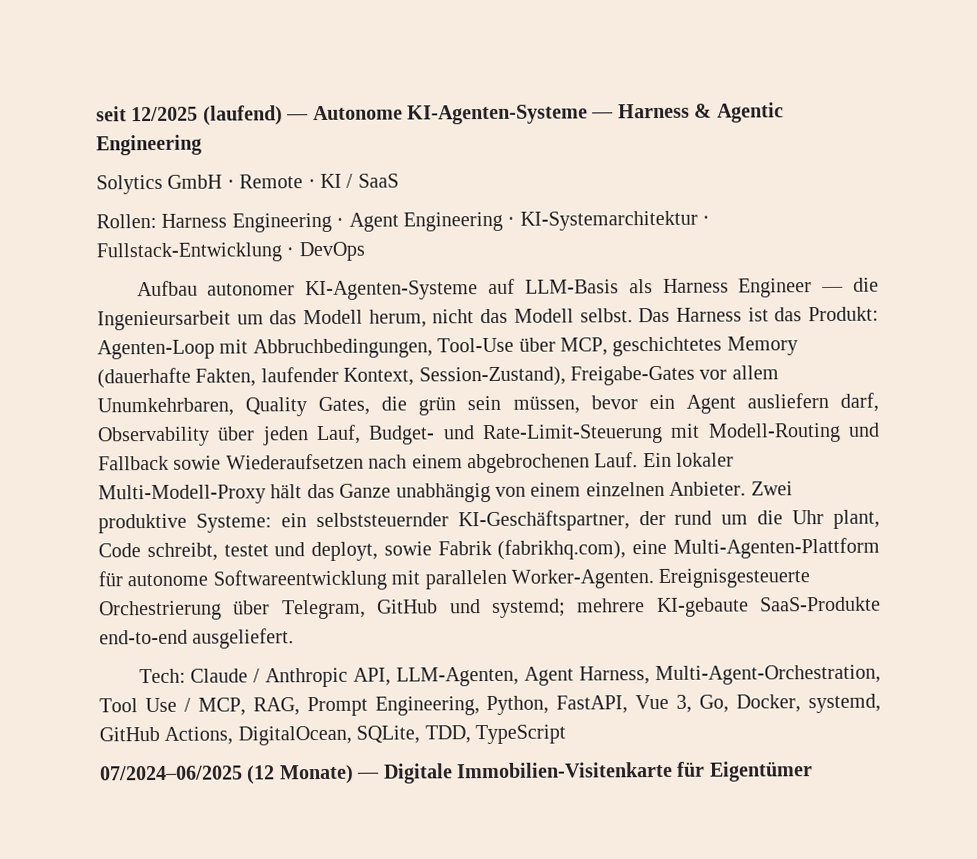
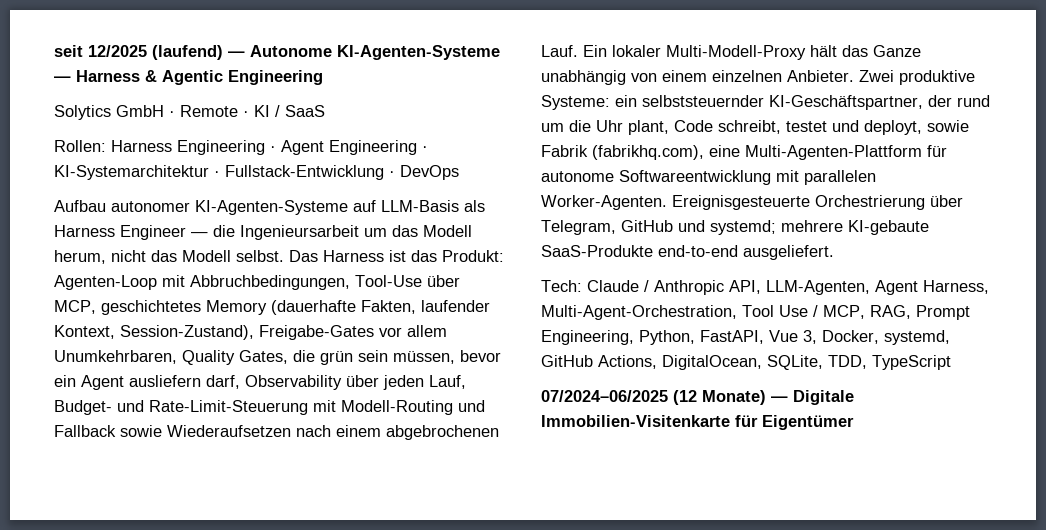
[699,694,730,713] Go, -> (817, 337) none

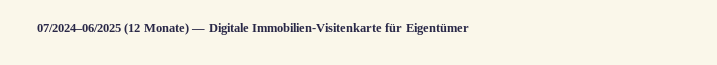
[54,45,500,60] [54,70,323,85] [54,105,325,120] [54,140,428,155] [54,165,459,180] [54,200,485,215] [54,225,472,240] [54,250,504,264] [54,275,460,290] [54,300,490,315] [54,325,447,340] [54,350,501,365] [54,375,466,390] [54,400,485,415] [54,425,499,440] [541,45,921,60] [541,70,975,85] [541,95,990,110] [541,120,969,135] [541,145,947,160] [541,170,876,185] [541,195,963,210] [541,220,929,235] [541,245,834,260] [541,280,989,295] [541,305,970,320] [541,330,950,345] [541,355,951,370] seit 12/2025 (laufend) — Autonome KI-Agenten-Systeme — Harness & Agentic Engineering // Solytics GmbH · Remote · KI / SaaS // Rollen: Harness Engineering · Agent Engineering · KI-Systemarchitektur · Fullstack-Entwicklung · DevOps // Aufbau autonomer KI-Agenten-Systeme auf LLM-Basis als Harness Engineer — die Ingenieursarbeit um das Modell herum, nicht das Modell selbst. Das Harness ist das Produkt: Agenten-Loop mit Abbruchbedingungen, Tool-Use über MCP, geschichtetes Memory (dauerhafte Fakten, laufender Kontext, Session-Zustand), Freigabe-Gates vor allem Unumkehrbaren, Quality Gates, die grün sein müssen, bevor ein Agent ausliefern darf, Observability über jeden Lauf, Budget- und Rate-Limit-Steuerung mit Modell-Routing und Fallback sowie Wiederaufsetzen nach einem abgebrochenen Lauf. Ein lokaler Multi-Modell-Proxy hält das Ganze unabhängig von einem einzelnen Anbieter. Zwei produktive Systeme: ein selbststeuernder KI-Geschäftspartner, der rund um die Uhr plant, Code schreibt, testet und deployt, sowie Fabrik (fabrikhq.com), eine Multi-Agenten-Plattform für autonome Softwareentwicklung mit parallelen Worker-Agenten. Ereignisgesteuerte Orchestrierung über Telegram, GitHub und systemd; mehrere KI-gebaute SaaS-Produkte end-to-end ausgeliefert. // Tech: Claude / Anthropic API, LLM-Agenten, Agent Harness, Multi-Agent-Orchestration, Tool Use / MCP, RAG, Prompt Engineering, Python, FastAPI, Vue 3, Docker, systemd, GitHub Actions, DigitalOcean, SQLite, TDD, TypeScript // -> (37, 28) none

